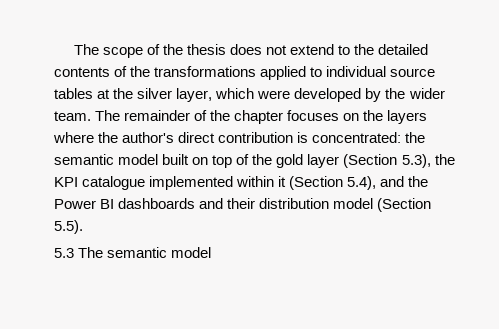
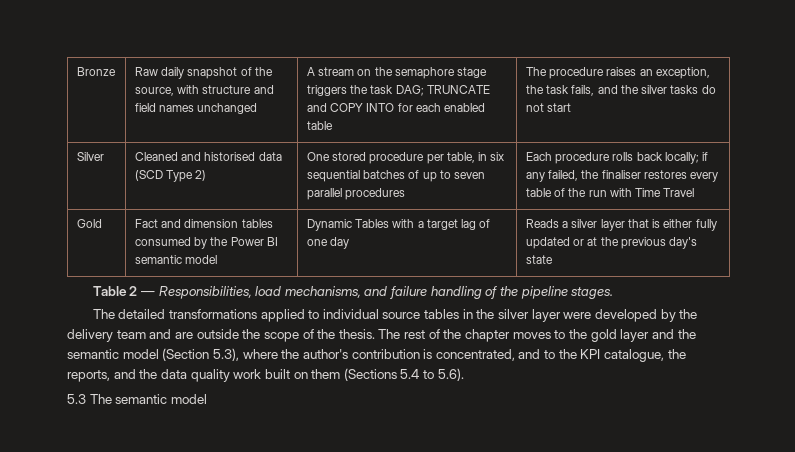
[73,44,429,58] [54,66,151,77] The scope of the thesis does not extend to the detailed contents of the -> [76,67,116,76] [134,67,273,79] [134,85,274,96] [134,103,258,114] [306,67,488,79] [306,85,490,96] [306,103,486,112] [306,121,333,130] [525,67,710,79] [525,85,716,96] [525,103,572,112] [76,152,104,161] [134,152,282,161] [134,170,207,182] [306,152,505,164] [306,170,486,182] [306,188,406,200] [525,152,709,164] [525,170,719,182] [525,188,695,197] [76,219,102,228] [134,219,273,228] [134,237,278,249] [134,255,218,264] [306,219,491,231] [306,237,350,249] [525,219,717,231] [525,237,698,249] [525,255,553,264] [92,286,614,299] [92,309,166,319] Bronze | Raw daily snapshot of the source, with structure and field names unchanged | A stream on the semaphore stage triggers the task DAG; TRUNCATE and COPY INTO for each enabled table | The procedure raises an exception, the task fails, and the silver tasks do not start // Silver | Cleaned and historised data (SCD Type 2) | One stored procedure per table, in six sequential batches of up to seven parallel procedures | Each procedure rolls back locally; if any failed, the finaliser restores every table of the run with Time Travel // Gold | Fact and dimension tables consumed by the Power BI semantic model | Dynamic Tables with a target lag of one day | Reads a silver layer that is either fully updated or at the previous day's state // Table 2 — Responsibilities, load mechanisms, and failure handling of the pipeline stages. // The detailed
[97,88,255,102] at the silver layer, which -> [462,309,561,322] in the silver layer
[408,88,445,99] [54,110,428,124] wider team. The remainder of the chapter focuses on the layers -> [67,329,696,342] [67,348,239,361] delivery team and are outside the scope of the thesis. The rest of the chapter moves to the gold layer and the semantic model (Section 5.3),
[178,132,216,143] direct -> (348, 354) none
[312,132,426,143] [54,154,455,168] [54,176,429,190] [54,198,432,212] [54,220,83,234] concentrated: the semantic model built on top of the gold layer (Section 5.3), the KPI catalogue implemented within it (Section 5.4), and the Power BI dashboards and their distribution model (Section 5.5). -> [435,349,686,362] [67,368,464,382] concentrated, and to the KPI catalogue, the reports, and the data quality work built on them (Sections 5.4 to 5.6).

